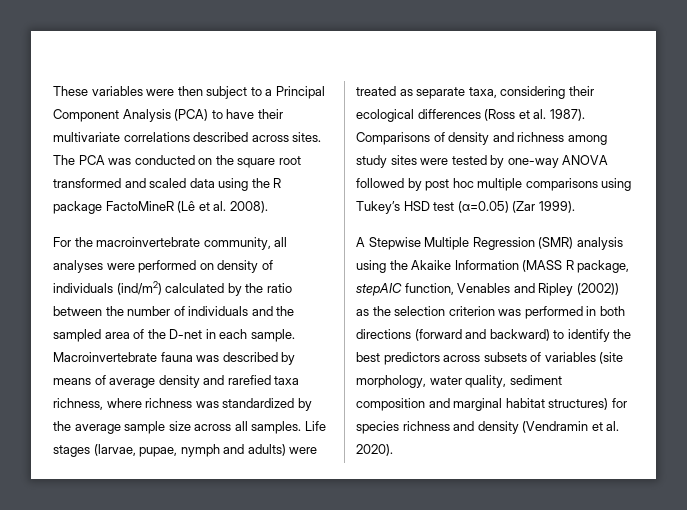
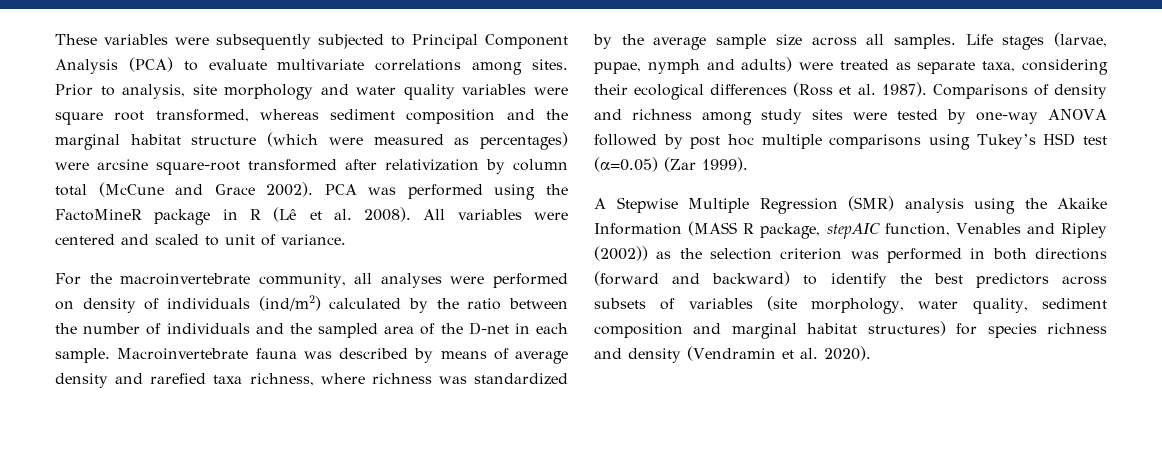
[177,86,273,99] then subject to a -> [216,34,405,50] subsequently subjected to
[226,109,283,119] [53,132,322,142] [53,155,301,168] [53,178,282,191] [53,201,268,214] have their multivariate correlations described across sites. The PCA was conducted on the square root transformed and scaled data using the R package FactoMineR (Lê et al. 2008). -> [208,59,568,75] [55,84,568,100] [55,109,568,125] [55,132,568,150] [55,159,568,175] [55,182,568,200] [55,207,569,225] [55,234,346,246] evaluate multivariate correlations among sites. Prior to analysis, site morphology and water quality variables were square root transformed, whereas sediment composition and the marginal habitat structure (which were measured as percentages) were arcsine square-root transformed after relativization by column total (McCune and Grace 2002). PCA was performed using the FactoMineR package in R (Lê et al. 2008). All variables were centered and scaled to unit of variance.

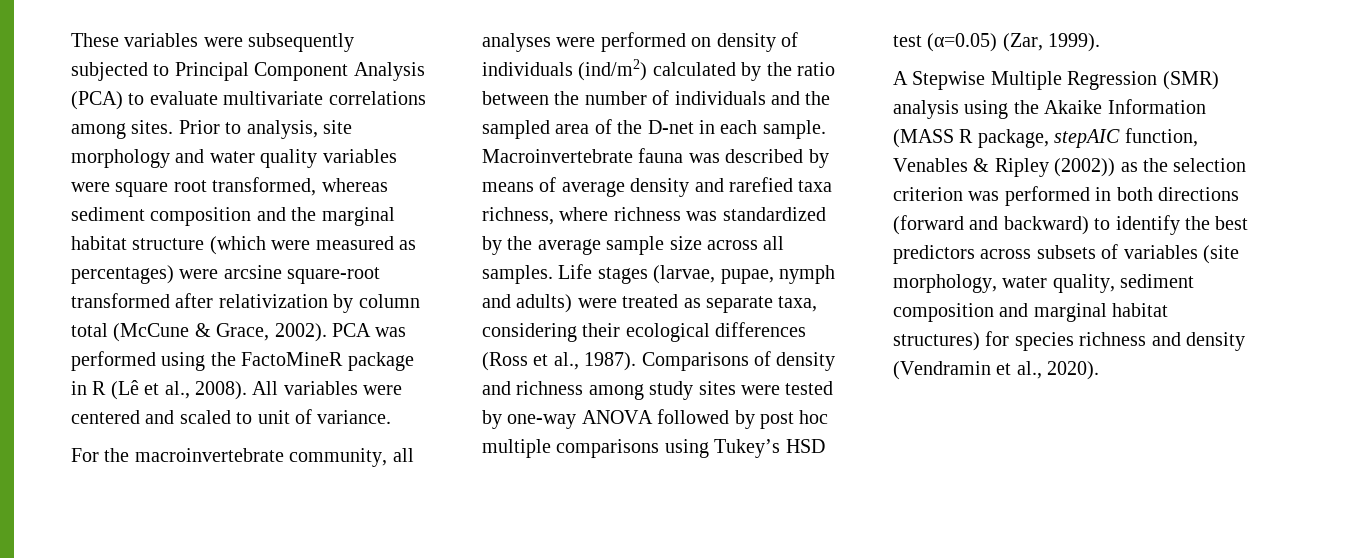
[175,184,255,195] and Grace -> [194,323,270,341] & Grace,
[333,209,352,220] al. -> [164,381,190,399] al.,
[857,84,876,95] al. -> [553,352,579,370] al.,
[664,157,696,172] (Zar -> [1002,33,1043,52] (Zar,
[1026,223,1055,234] and -> [973,158,990,172] &
[799,348,818,359] al. -> [1016,361,1042,379] al.,

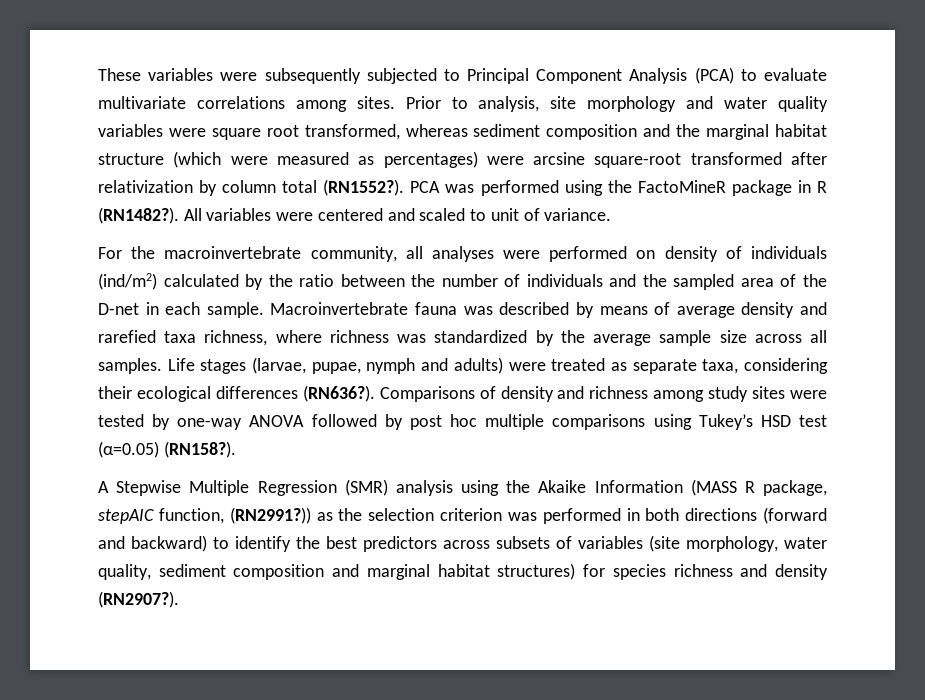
[113,323,327,342] (McCune & Grace, 2002). -> [323,179,405,196] (RN1552?).
[110,380,247,400] (Lê et al., 2008). -> [98,207,179,224] (RN1482?).
[482,352,637,371] (Ross et al., 1987). -> [302,385,375,402] (RN636?).
[1002,33,1101,52] (Zar, 1999). -> [163,441,236,458] (RN158?).
[893,158,1116,177] Venables & Ripley (2002)) -> [229,507,311,524] (RN2991?))
[893,361,1100,380] (Vendramin et al., 2020). -> [98,591,179,608] (RN2907?).

